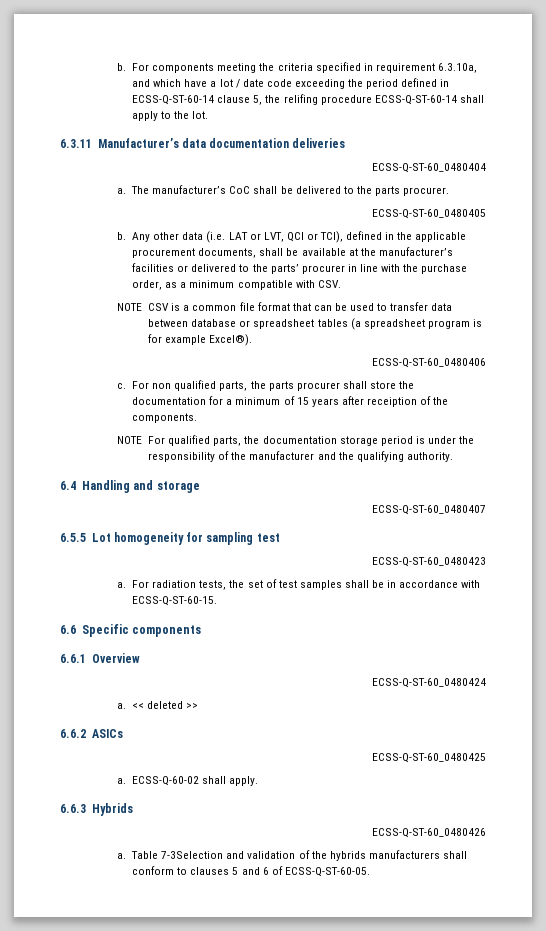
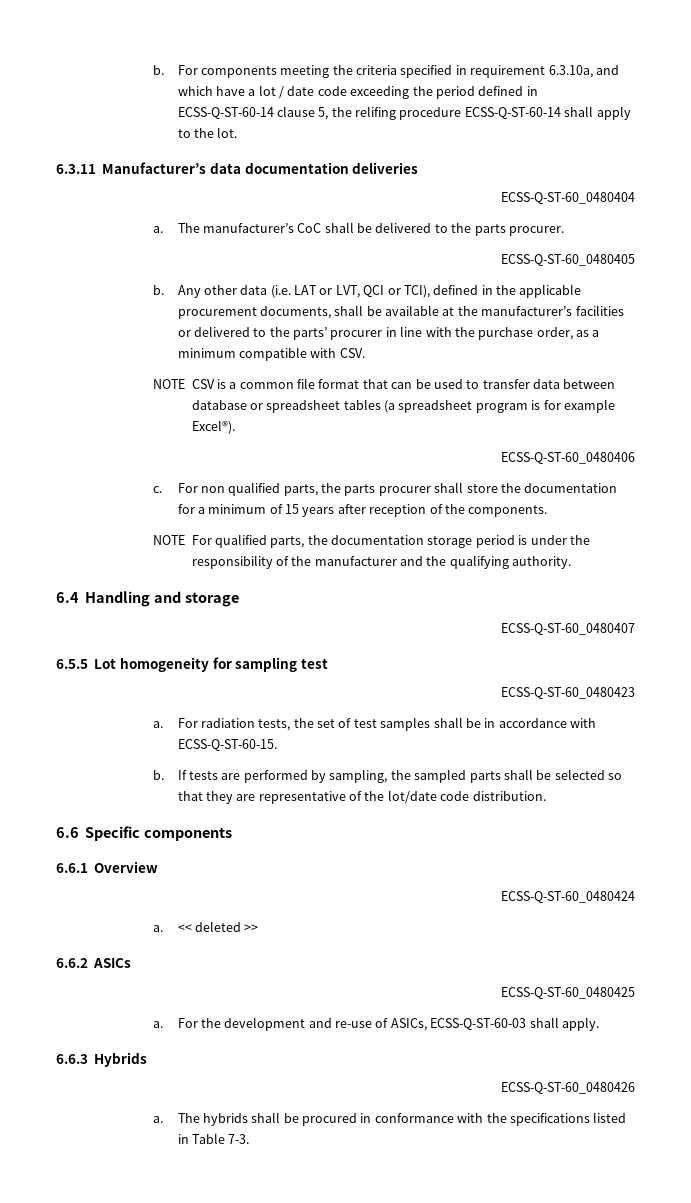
[366,397,417,407] receiption -> [369,504,427,517] reception
(218, 601) none -> [153,769,623,783] [177,790,546,804] // b. If tests are performed by sampling, the sampled parts shall be selected so that they are representative of the lot/date code distribution.
[132,776,200,786] ECSS-Q-60-02 -> [177,1017,527,1031] For the development and re-use of ASICs, ECSS-Q-ST-60-03
[131,850,467,861] [132,866,370,877] Table 7-3Selection and validation of the hybrids manufacturers shall conform to clauses 5 and 6 of ECSS-Q-ST-60-05. -> [177,1112,627,1126] [177,1133,250,1144] The hybrids shall be procured in conformance with the specifications listed in Table 7-3.

